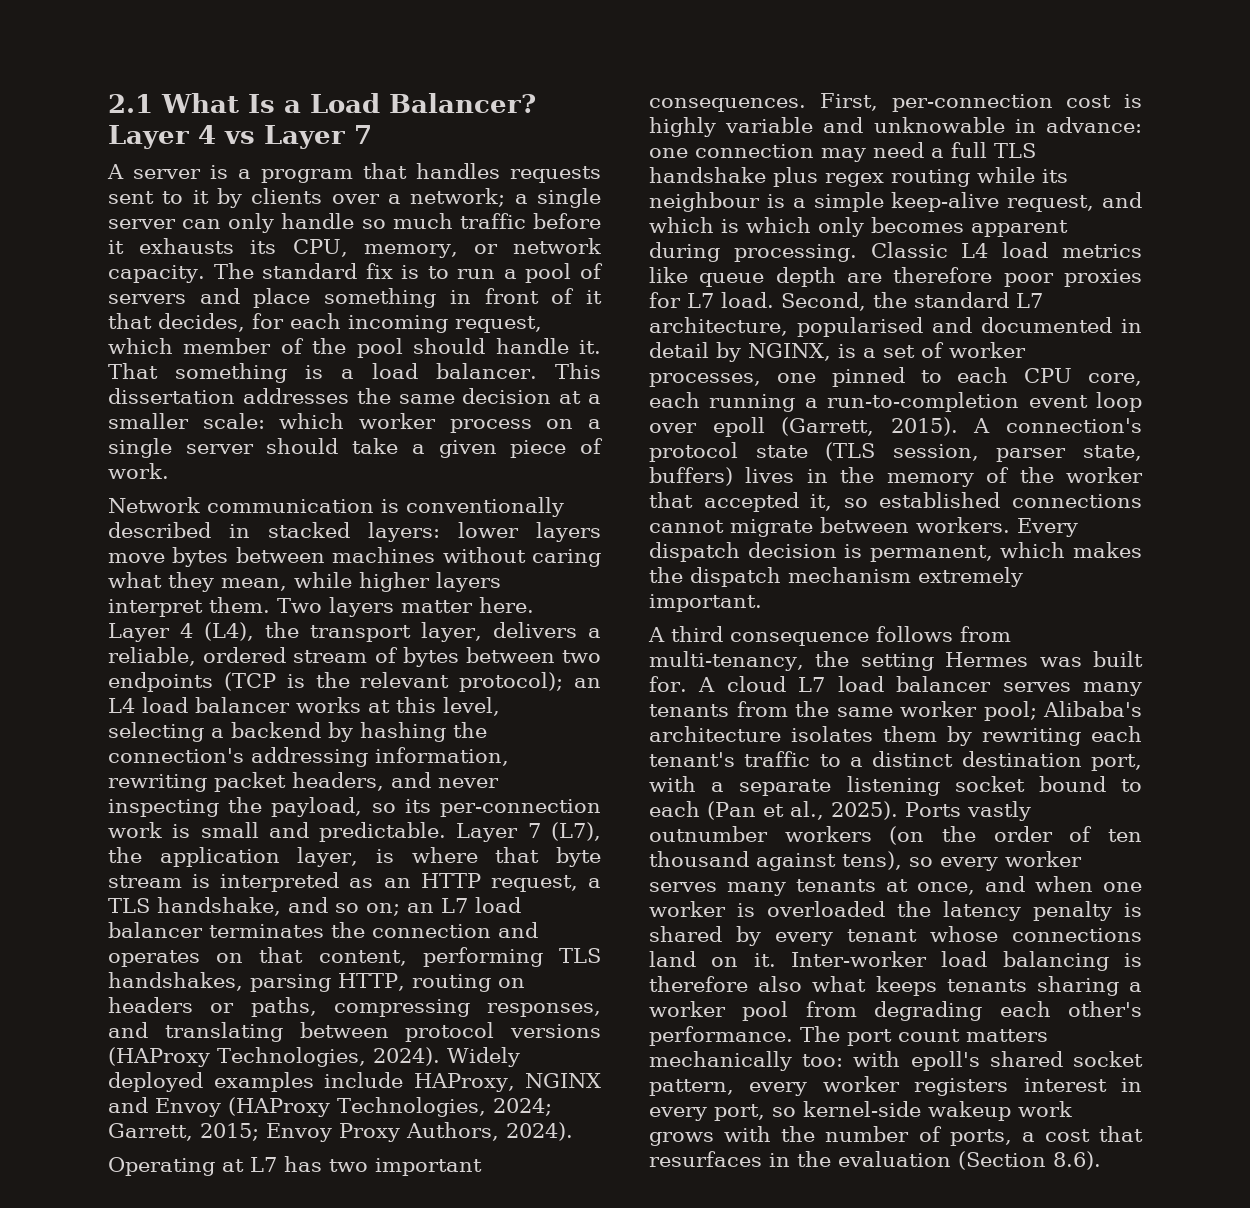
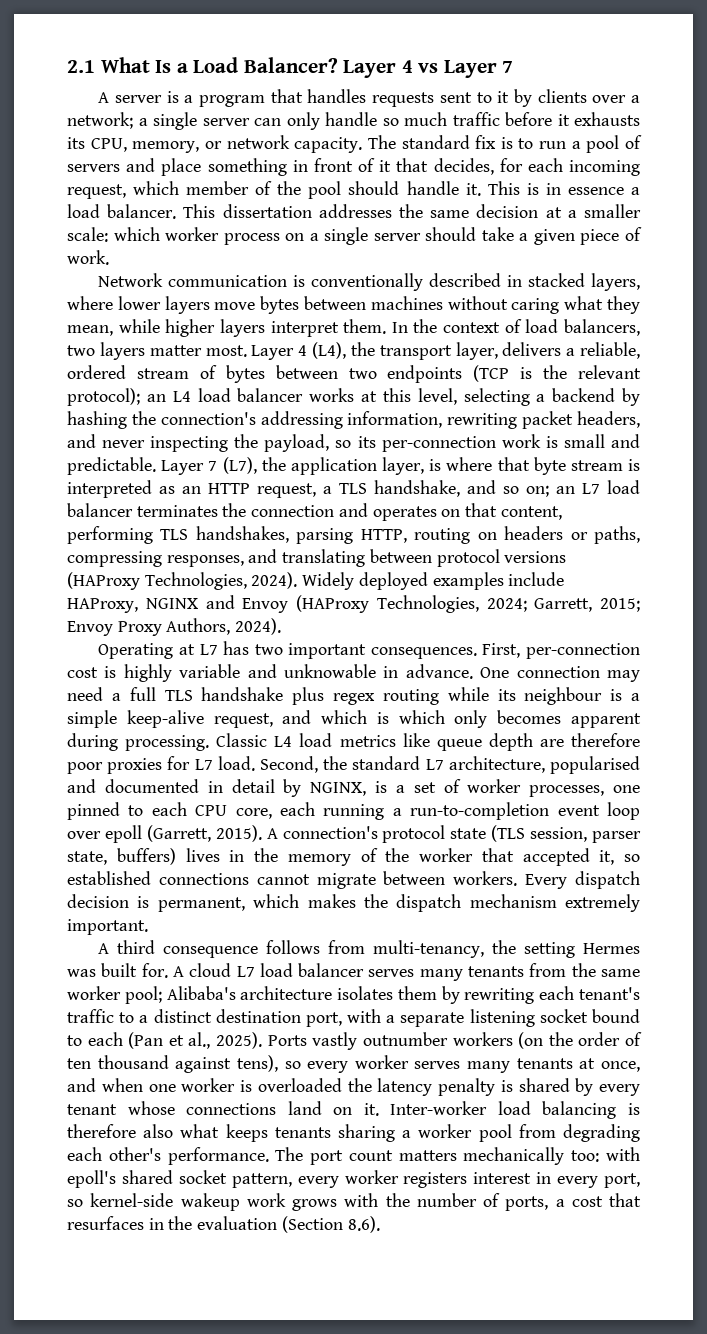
[108,363,324,383] That something is -> [487,181,624,195] This is in essence
[368,522,440,542] layers: -> [591,273,640,291] [67,296,113,310] layers, where
[277,598,322,613] Two -> [391,319,640,336] [67,345,95,356] In the context of load balancers, two
[478,597,534,613] here. -> [205,345,247,357] most.
[1046,117,1142,133] [649,148,688,158] advance: one -> [405,664,510,679] advance. One

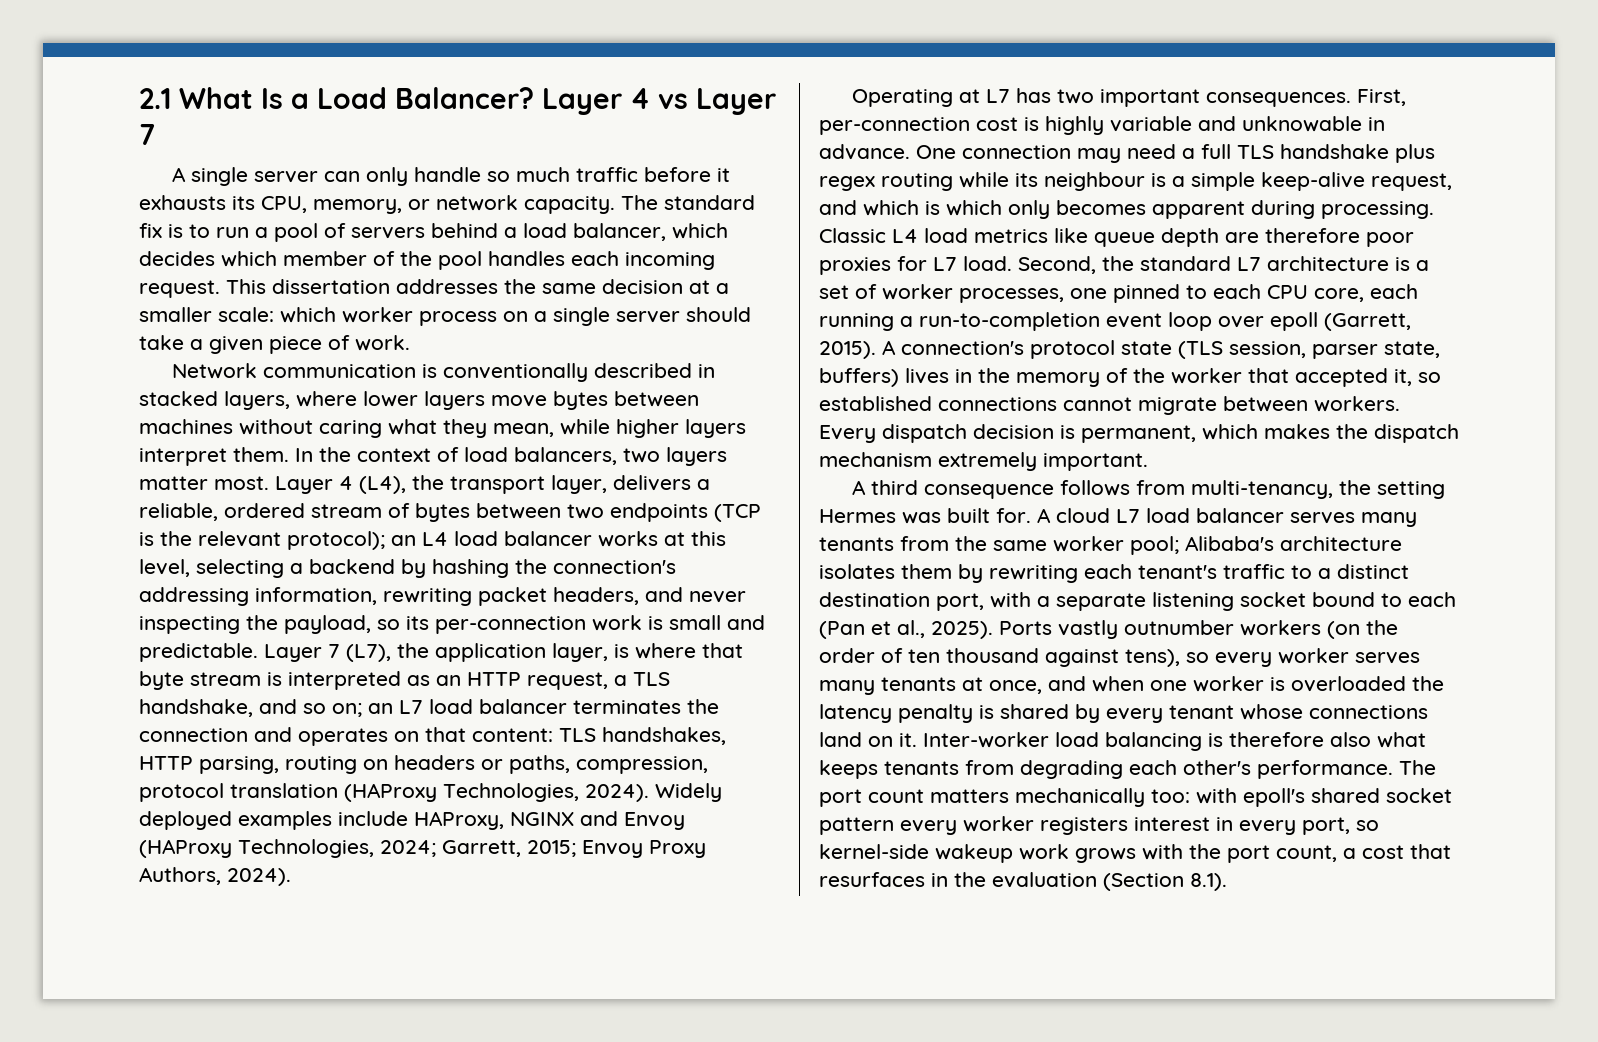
[115,89,640,107] [67,112,148,129] server is a program that handles requests sent to it by clients over a network; a -> (187, 174) none
[126,158,640,176] [67,184,126,199] and place something in front of it that decides, for each incoming request, -> [431,223,728,241] [139,251,215,266] behind a load balancer, which decides
[348,181,641,196] [67,204,177,219] should handle it. This is in essence a load balancer. -> [488,251,715,270] [139,280,220,298] handles each incoming request.
[500,506,562,520] [67,526,407,544] content, performing TLS handshakes, parsing HTTP, -> [472,727,726,745] [139,756,279,774] content: TLS handshakes, HTTP parsing,
[67,549,567,567] compressing responses, and translating between protocol versions -> [576,756,708,774] [139,783,338,802] compression, protocol translation
[448,756,640,774] [67,779,367,797] architecture, popularised and documented in detail by NGINX, -> [1267,256,1389,271] architecture
[337,1124,512,1142] sharing a worker pool -> (959, 768) none
[231,1173,292,1188] pattern, -> [819,817,894,835] pattern
[416,1193,549,1211] number of ports, -> [1227,845,1337,863] port count,
[347,1216,380,1233] 8.6). -> [1190,873,1227,891] 8.1).

